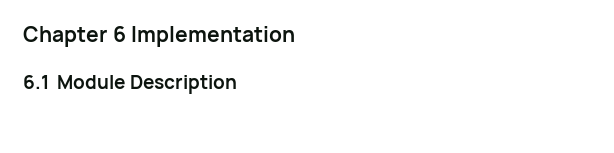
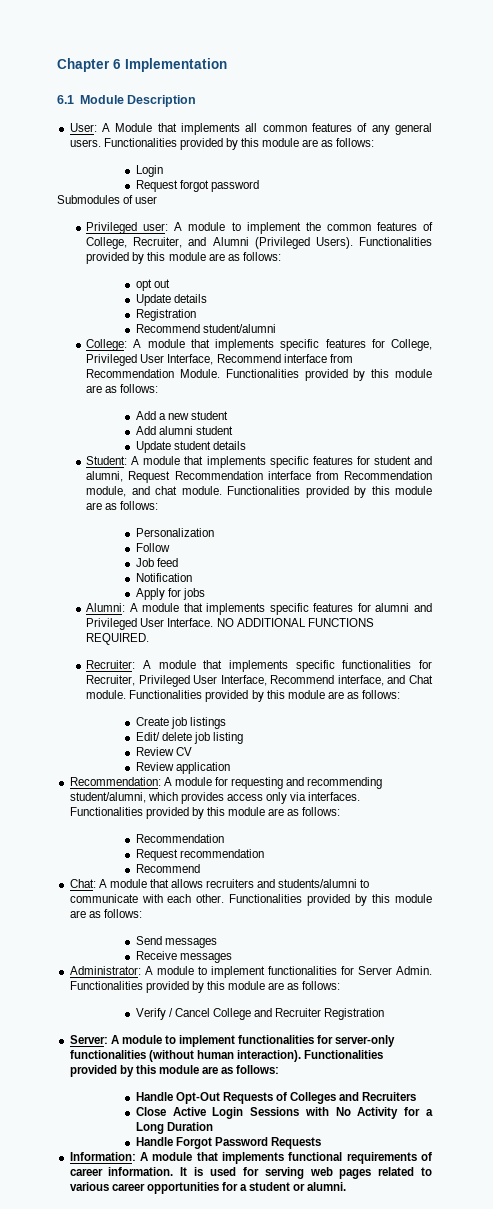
(238, 84) none -> [69,123,432,135] [69,138,375,150] [135,165,163,177] [135,180,260,192] [57,195,158,204] [86,222,434,234] [86,237,432,249] [86,252,281,264] [135,279,170,291] [135,294,207,306] [135,309,196,321] [135,324,276,333] [86,339,432,351] [86,354,353,366] [86,369,432,381] [86,384,159,393] [135,411,229,420] [135,426,234,435] [135,441,247,453] [86,456,432,468] [86,471,432,483] [86,486,432,498] [86,501,159,510] [135,528,214,537] [135,543,170,552] [135,558,178,567] [135,573,192,582] [135,588,206,600] [86,603,432,615] [86,618,374,630] [86,633,150,645] [86,660,432,672] [86,675,433,687] [86,690,401,702] [135,717,227,729] [135,732,244,744] [135,747,192,756] [135,762,230,774] [69,777,383,789] [69,792,361,804] [69,807,341,819] [135,834,224,843] [135,849,264,861] [135,864,200,873] [69,879,370,888] [69,894,432,906] [69,909,142,918] [135,936,217,948] [135,951,232,963] [69,966,432,978] [69,981,341,993] [135,1008,385,1020] [69,1035,396,1047] [69,1050,384,1062] [69,1065,280,1077] [135,1092,417,1104] [135,1107,433,1119] [135,1122,213,1134] [135,1137,322,1149] [69,1152,432,1164] [69,1167,432,1179] [69,1182,347,1194] // User: A Module that implements all common features of any general users. Functionalities provided by this module are as follows: // Login // Request forgot password // Submodules of user // Privileged user: A module to implement the common features of College, Recruiter, and Alumni (Privileged Users). Functionalities provided by this module are as follows: // opt out // Update details // Registration // Recommend student/alumni // College: A module that implements specific features for College, Privileged User Interface, Recommend interface from Recommendation Module. Functionalities provided by this module are as follows: // Add a new student // Add alumni student // Update student details // Student: A module that implements specific features for student and alumni, Request Recommendation interface from Recommendation module, and chat module. Functionalities provided by this module are as follows: // Personalization // Follow // Job feed // Notification // Apply for jobs // Alumni: A module that implements specific features for alumni and Privileged User Interface. NO ADDITIONAL FUNCTIONS REQUIRED. // Recruiter: A module that implements specific functionalities for Recruiter, Privileged User Interface, Recommend interface, and Chat module. Functionalities provided by this module are as follows: // Create job listings // Edit/ delete job listing // Review CV // Review application // Recommendation: A module for requesting and recommending student/alumni, which provides access only via interfaces. Functionalities provided by this module are as follows: // Recommendation // Request recommendation // Recommend // Chat: A module that allows recruiters and students/alumni to communicate with each other. Functionalities provided by this module are as follows: // Send messages // Receive messages // Administrator: A module to implement functionalities for Server Admin. Functionalities provided by this module are as follows: // Verify / Cancel College and Recruiter Registration // Server: A module to implement functionalities for server-only functionalities (without human interaction). Functionalities provided by this module are as follows: // Handle Opt-Out Requests of Colleges and Recruiters // Close Active Login Sessions with No Activity for a Long Duration // Handle Forgot Password Requests // Information: A module that implements functional requirements of career information. It is used for serving web pages related to various career opportunities for a student or alumni.

